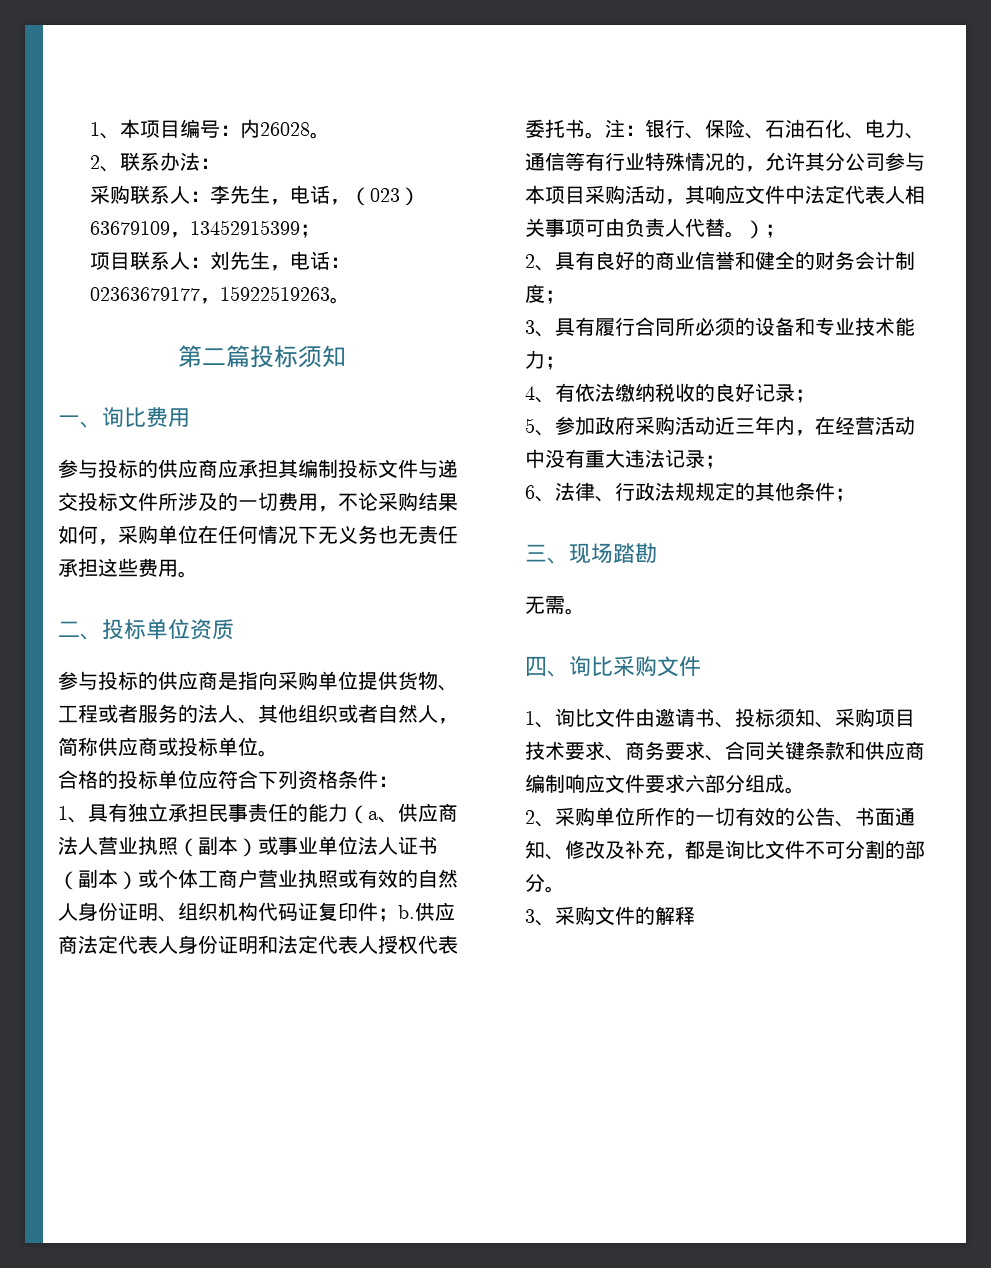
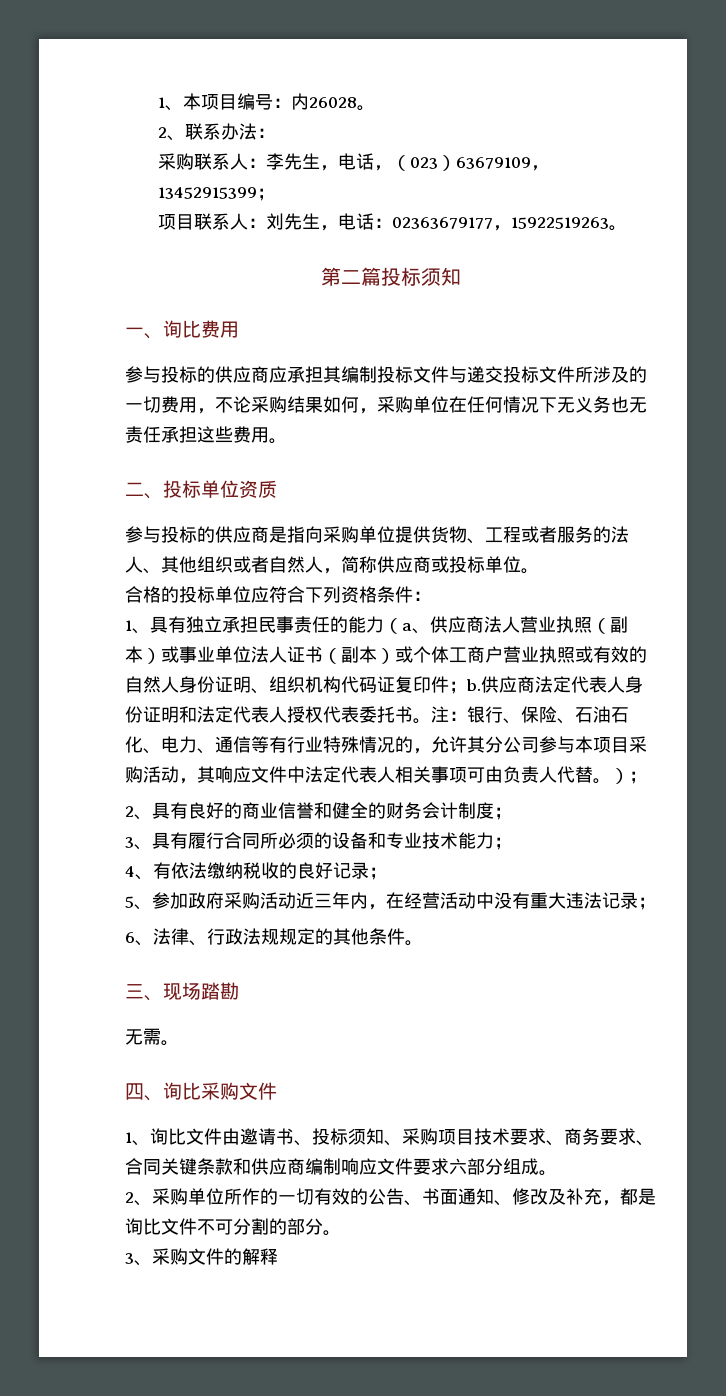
[835,488,855,502] ； -> [405,940,423,946] 。

